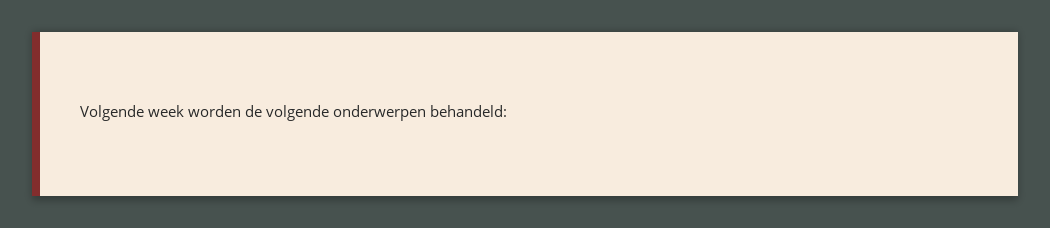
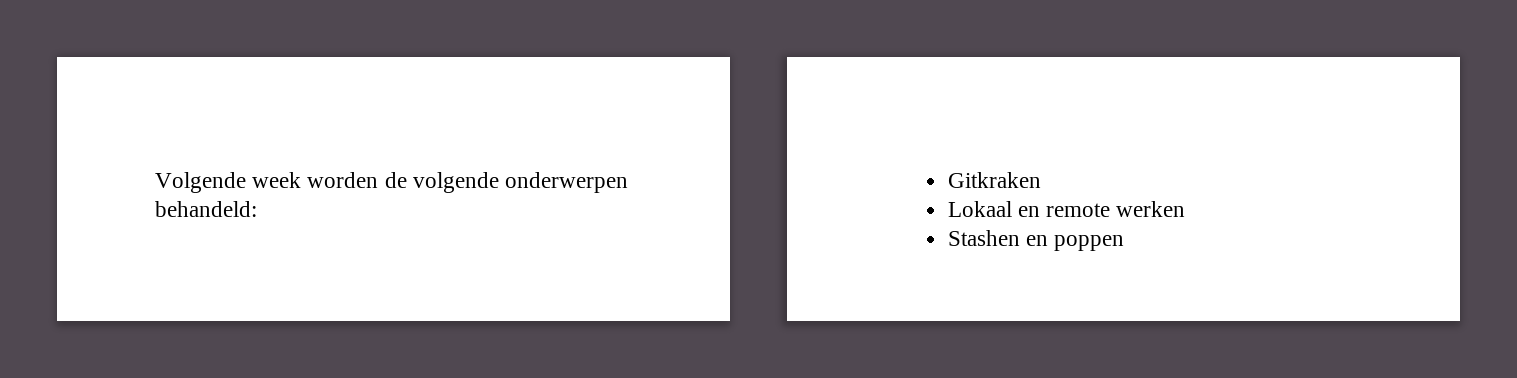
(508, 111) none -> [947,172,1041,188] [947,201,1186,217] [947,230,1125,251] // Gitkraken // Lokaal en remote werken // Stashen en poppen

